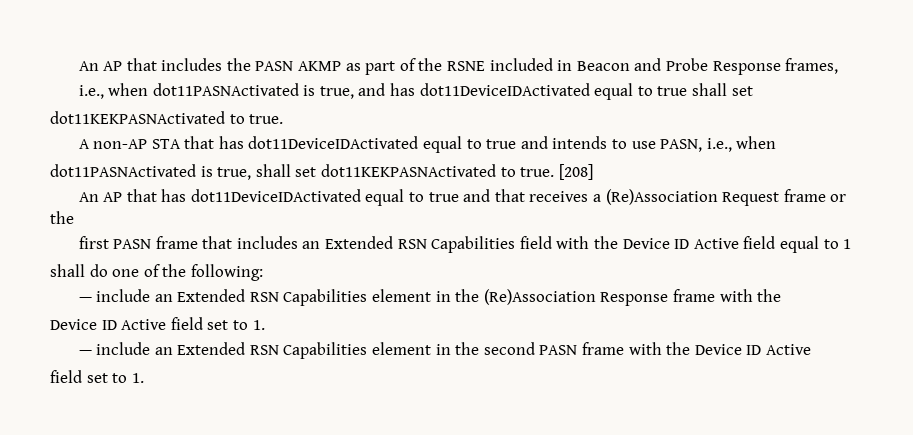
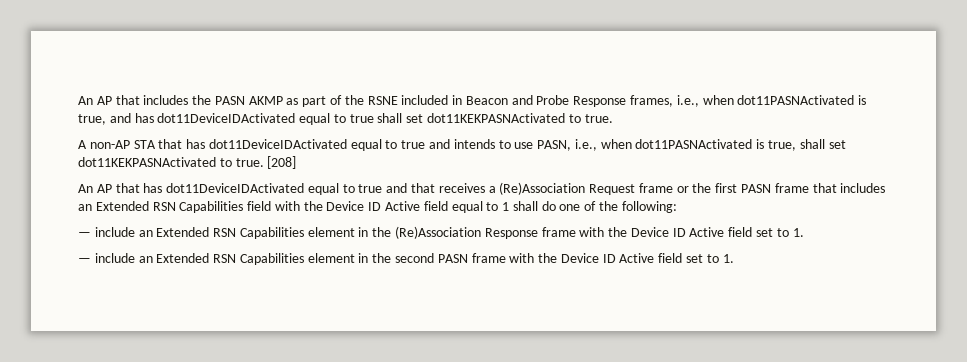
(839, 66) // -> (674, 101) none
(753, 91) // -> (424, 118) none
(777, 142) // -> (632, 144) none
(74, 217) // -> (712, 188) none
(852, 244) // -> (510, 206) none
(782, 295) // -> (628, 232) none
(811, 349) // -> (655, 258) none

